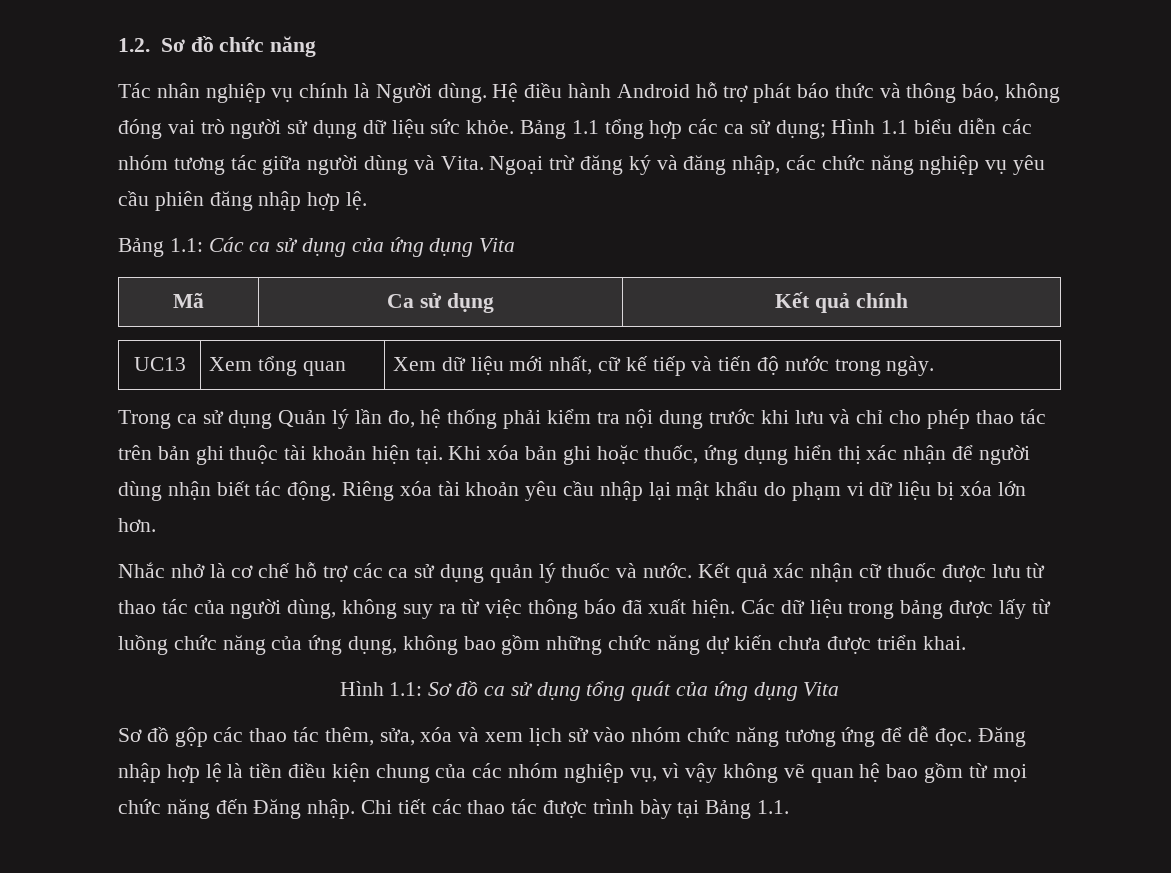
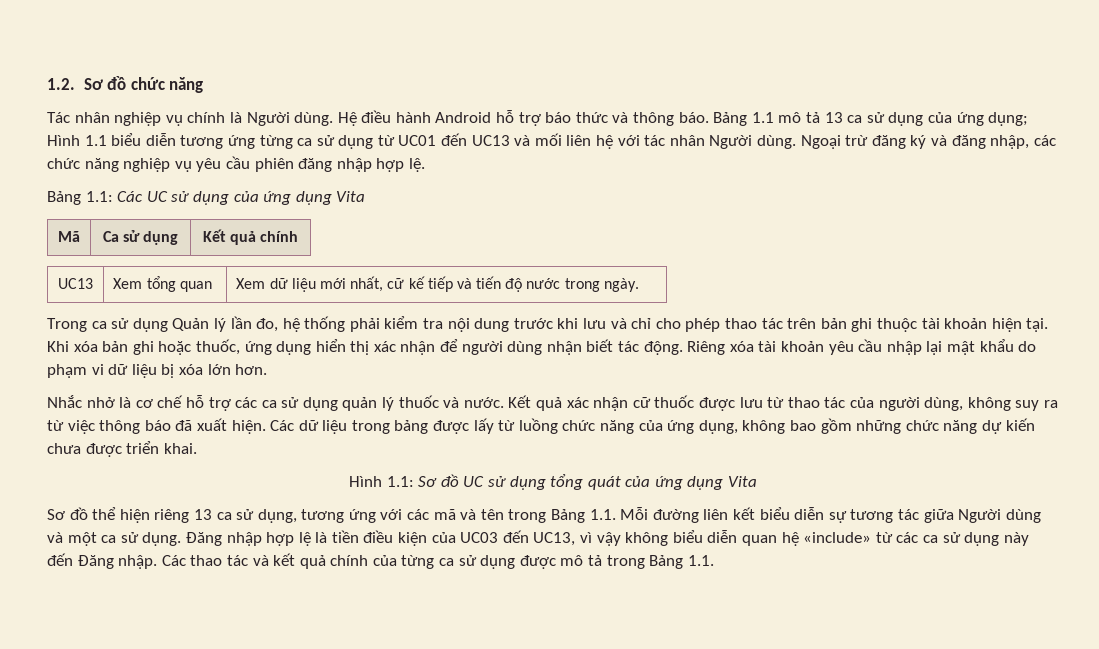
[753,83,792,103] phát -> (541, 119) none
[962,83,1061,103] [118,119,771,139] báo, không đóng vai trò người sử dụng dữ liệu sức khỏe. Bảng 1.1 tổng hợp các ca sử -> [678,112,984,126] báo. Bảng 1.1 mô tả 13 ca sử dụng của ứng
[1001,119,1032,134] [118,155,484,175] các nhóm tương tác giữa người dùng và Vita. -> [180,133,796,149] tương ứng từng ca sử dụng từ UC01 đến UC13 và mối liên hệ với tác nhân Người dùng.
[249,242,271,252] ca -> [146,191,168,202] UC
[483,686,505,696] ca -> [463,476,485,487] UC
[174,726,972,747] gộp các thao tác thêm, sửa, xóa và xem lịch sử vào nhóm chức năng tương ứng để dễ đọc. -> [92,507,1041,523] [47,532,182,546] thể hiện riêng 13 ca sử dụng, tương ứng với các mã và tên trong Bảng 1.1. Mỗi đường liên kết biểu diễn sự tương tác giữa Người dùng và một ca sử dụng.
[375,763,1027,783] [118,799,700,819] chung của các nhóm nghiệp vụ, vì vậy không vẽ quan hệ bao gồm từ mọi chức năng đến Đăng nhập. Chi tiết các thao tác được trình bày tại -> [431,530,1029,546] [47,553,645,569] của UC03 đến UC13, vì vậy không biểu diễn quan hệ «include» từ các ca sử dụng này đến Đăng nhập. Các thao tác và kết quả chính của từng ca sử dụng được mô tả trong

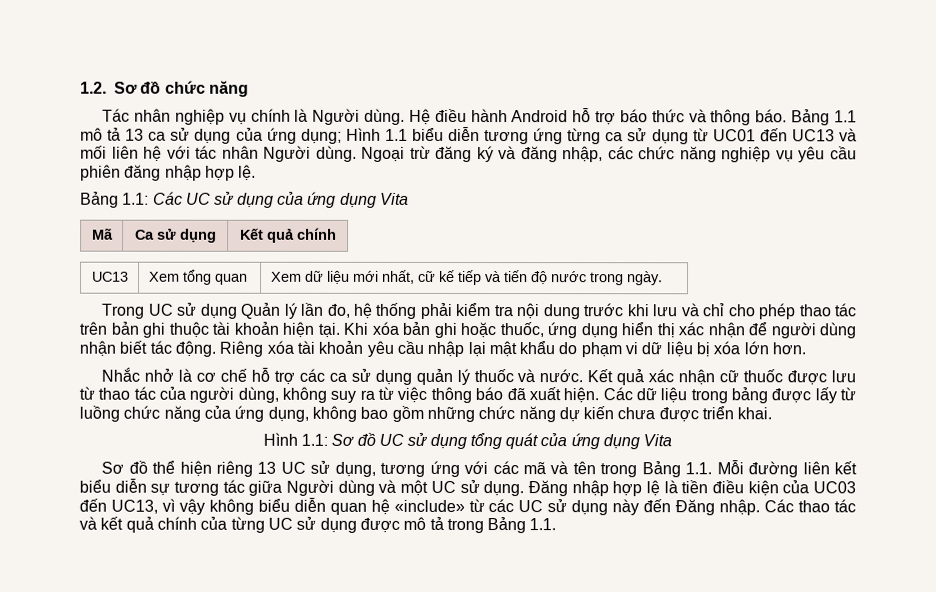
[91,321,107,329] ca -> [147,303,173,316] UC
[216,512,232,520] ca -> [280,461,306,474] UC
[101,535,117,543] ca -> [430,480,456,493] UC
[922,535,938,543] ca -> [518,500,544,513] UC
[439,558,455,566] ca -> [267,517,293,530] UC

